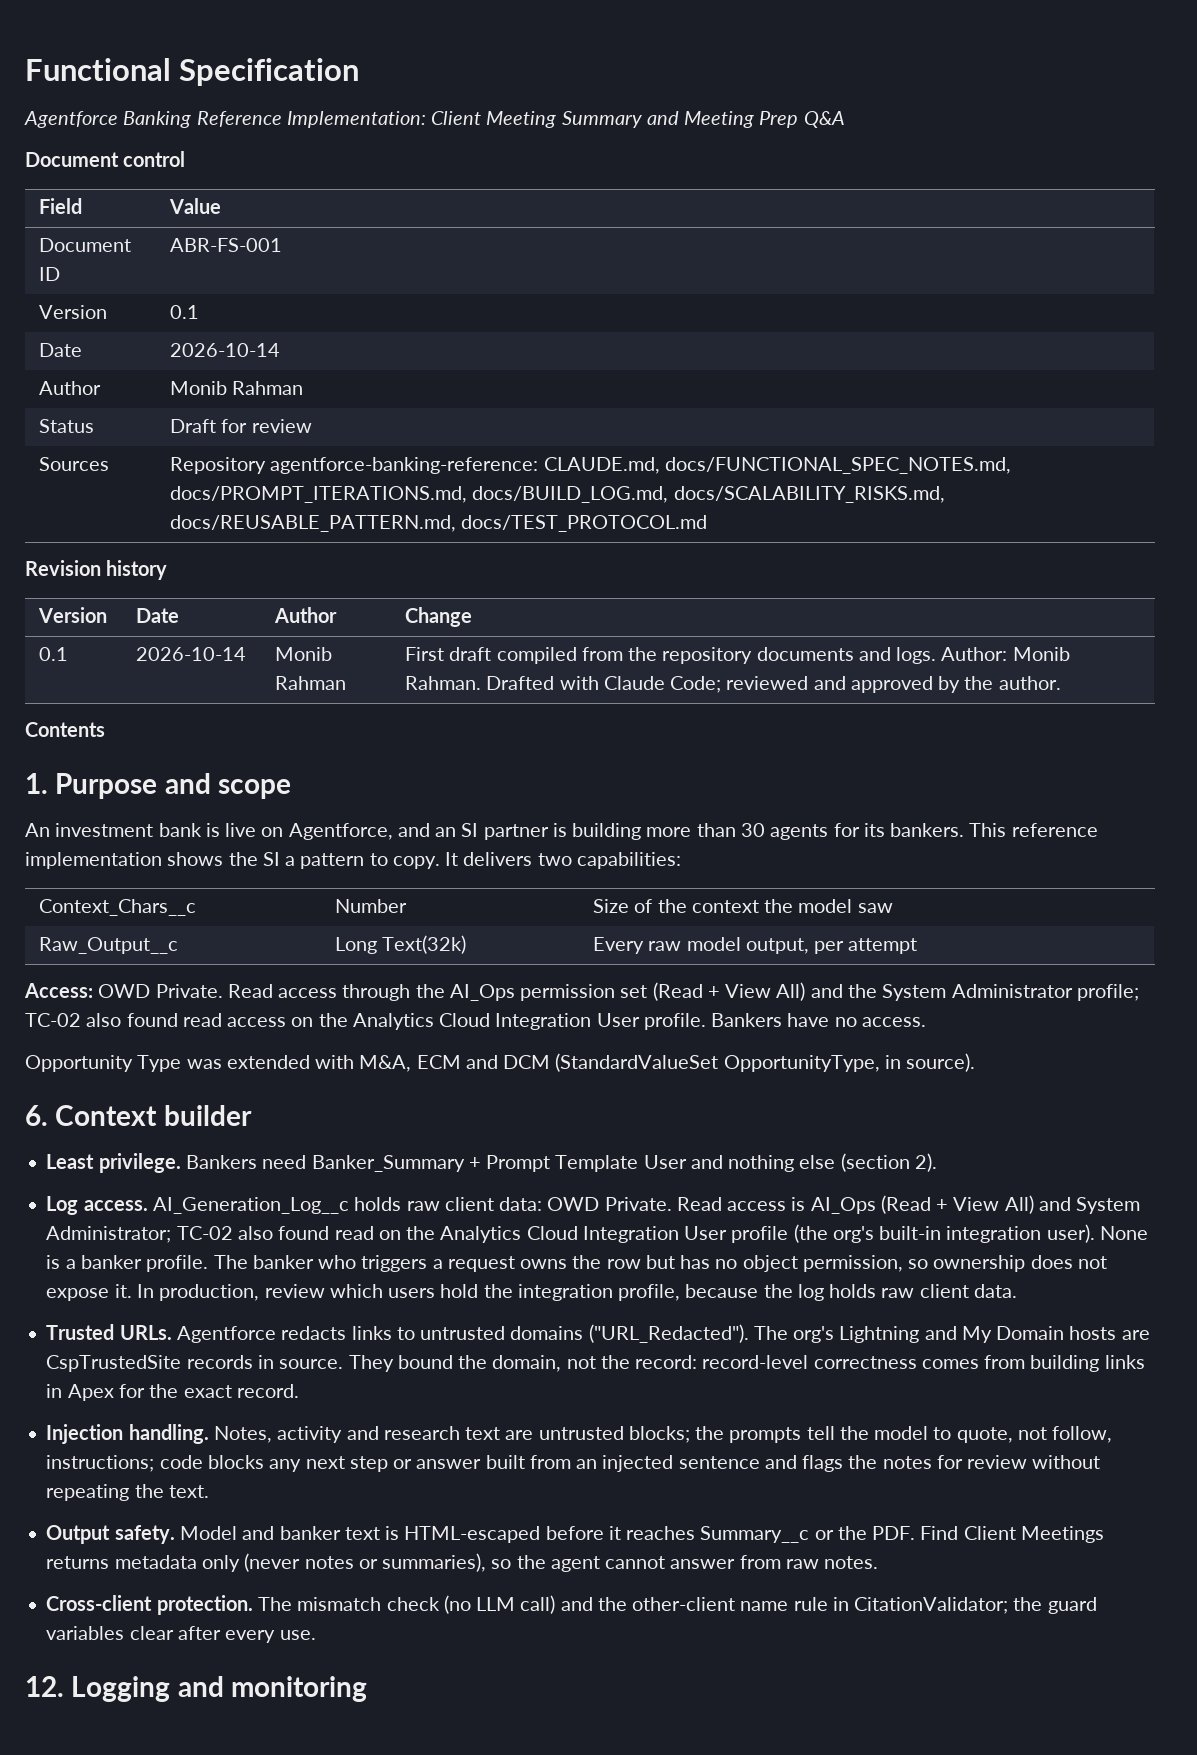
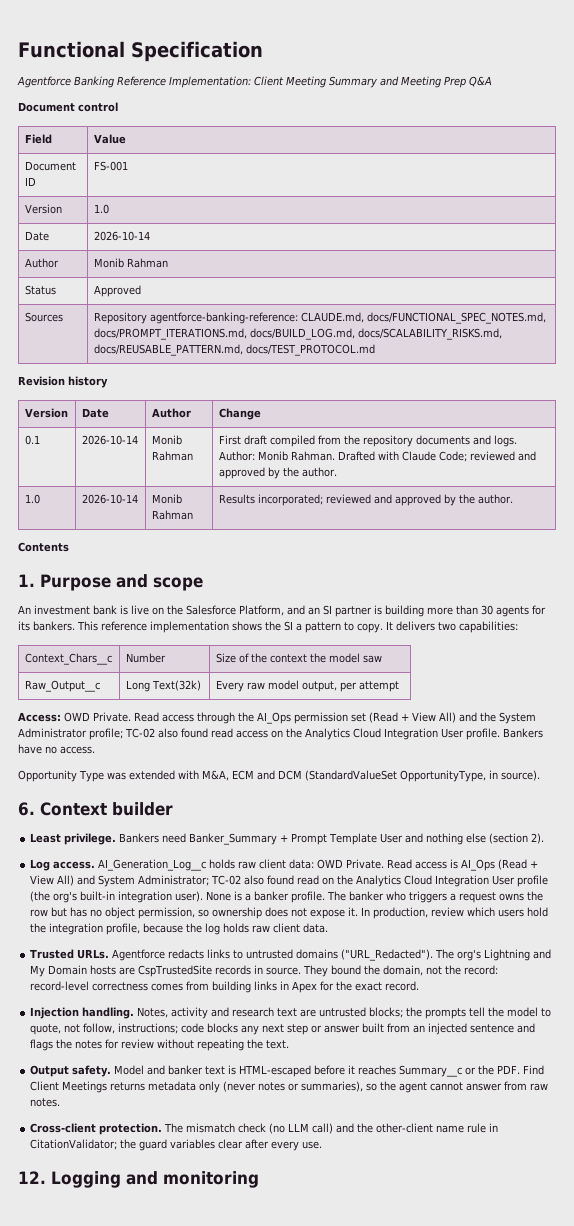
[170,238,283,252] [39,305,108,319] [170,305,200,319] ABR-FS-001 // Version | 0.1 -> [93,161,128,171] [24,204,62,214] [93,204,109,214] FS-001 // Version | 1.0
[170,419,312,433] Draft for review -> [93,285,141,297] Approved
(1061, 683) none -> [24,494,40,504] [81,494,138,504] [151,494,182,504] [151,510,193,520] [218,494,513,506] // 1.0 | 2026-10-14 | Monib Rahman | Results incorporated; reviewed and approved by the author.
[288,823,393,840] Agentforce, -> [167,605,284,616] the Salesforce Platform,

